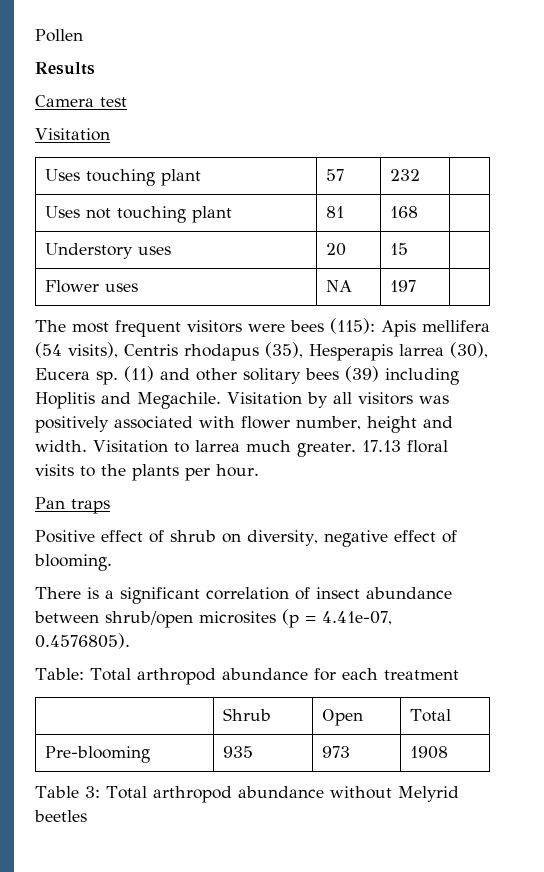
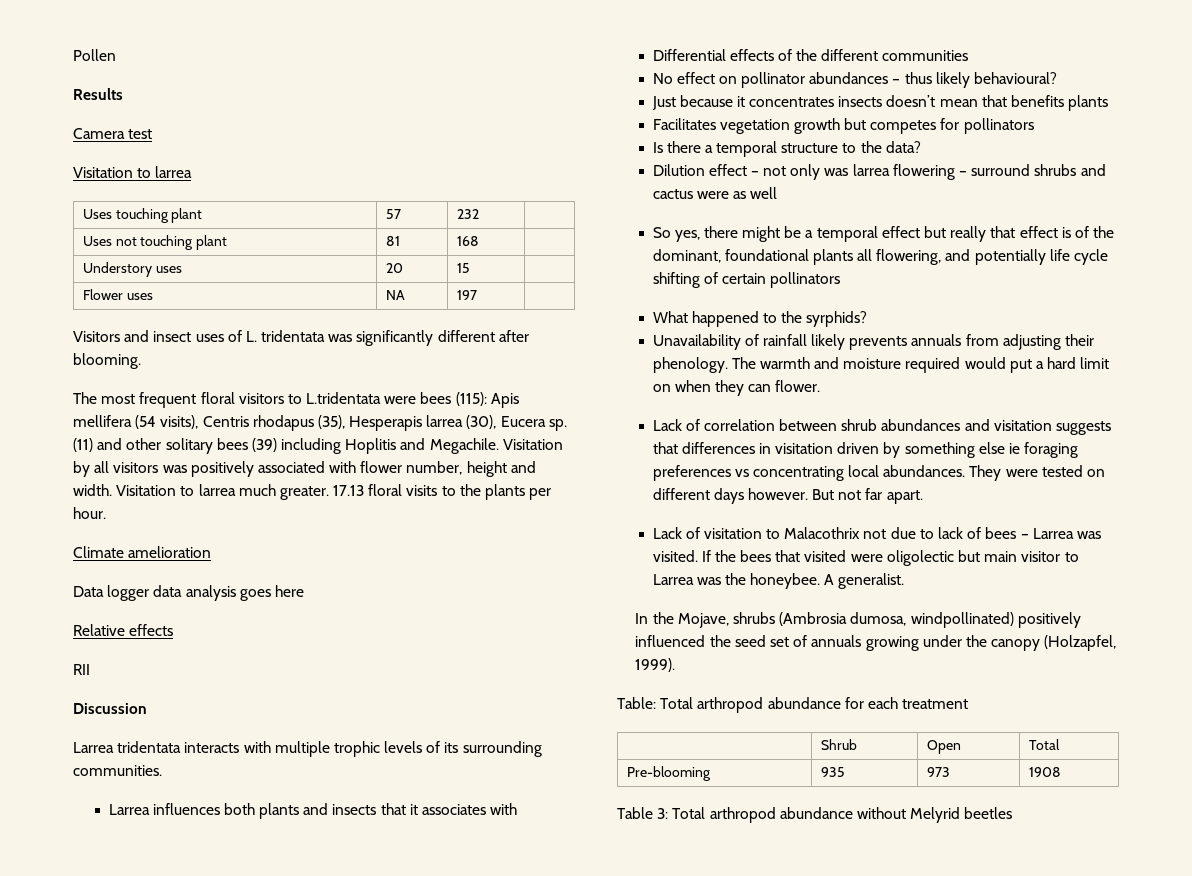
(110, 134) none -> [137,166,193,178] to larrea
(417, 286) none -> [73,330,529,346] [73,353,141,369] // Visitors and insect uses of L. tridentata was significantly different after blooming.
[187,320,242,333] visitors -> [200,392,382,404] floral visitors to L.tridentata
[35,497,110,514] [35,530,457,547] [34,554,112,571] [35,587,452,604] [34,609,392,628] [35,633,130,649] Pan traps // Positive effect of shrub on diversity, negative effect of blooming. // There is a significant correlation of insect abundance between shrub/open microsites (p = 4.41e-07, 0.4576805). -> [73,546,212,558] [73,585,304,601] [73,624,174,636] [73,664,90,675] [73,703,147,714] [73,741,542,757] [73,765,162,776] [108,803,518,819] [652,49,969,61] [652,72,1058,88] [651,95,1109,111] [652,118,1034,134] [652,141,921,157] [652,164,1106,180] [652,187,778,199] [652,226,1115,242] [652,249,1109,265] [652,272,841,288] [652,311,868,327] [652,334,1095,350] [652,357,1110,373] [652,380,821,396] [652,419,1112,435] [652,442,1079,458] [652,465,1106,481] [652,488,923,504] [652,527,1101,539] [652,550,1079,566] [652,573,905,589] [635,612,1081,628] [635,635,1117,651] [635,658,676,672] Climate amelioration // Data logger data analysis goes here // Relative effects // RII // Discussion // Larrea tridentata interacts with multiple trophic levels of its surrounding communities. // Larrea influences both plants and insects that it associates with // Differential effects of the different communities // No effect on pollinator abundances – thus likely behavioural? // Just because it concentrates insects doesn’t mean that benefits plants // Facilitates vegetation growth but competes for pollinators // Is there a temporal structure to the data? // Dilution effect – not only was larrea flowering – surround shrubs and cactus were as well // So yes, there might be a temporal effect but really that effect is of the dominant, foundational plants all flowering, and potentially life cycle shifting of certain pollinators // What happened to the syrphids? // Unavailability of rainfall likely prevents annuals from adjusting their phenology. The warmth and moisture required would put a hard limit on when they can flower. // Lack of correlation between shrub abundances and visitation suggests that differences in visitation driven by something else ie foraging preferences vs concentrating local abundances. They were tested on different days however. But not far apart. // Lack of visitation to Malacothrix not due to lack of bees – Larrea was visited. If the bees that visited were oligolectic but main visitor to Larrea was the honeybee. A generalist. // In the Mojave, shrubs (Ambrosia dumosa, windpollinated) positively influenced the seed set of annuals growing under the canopy (Holzapfel, 1999).

